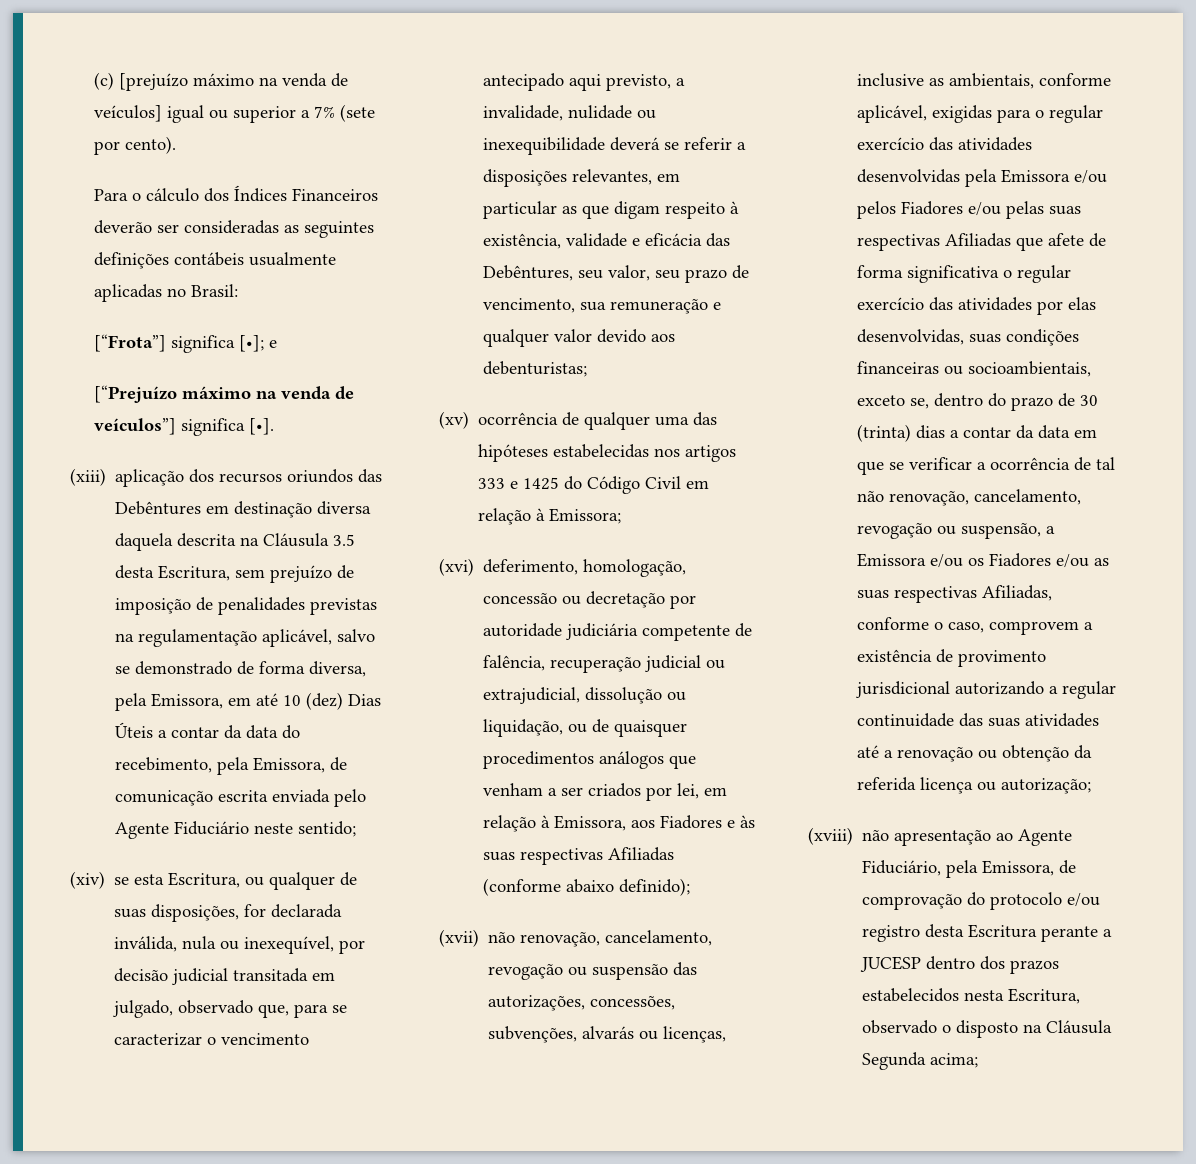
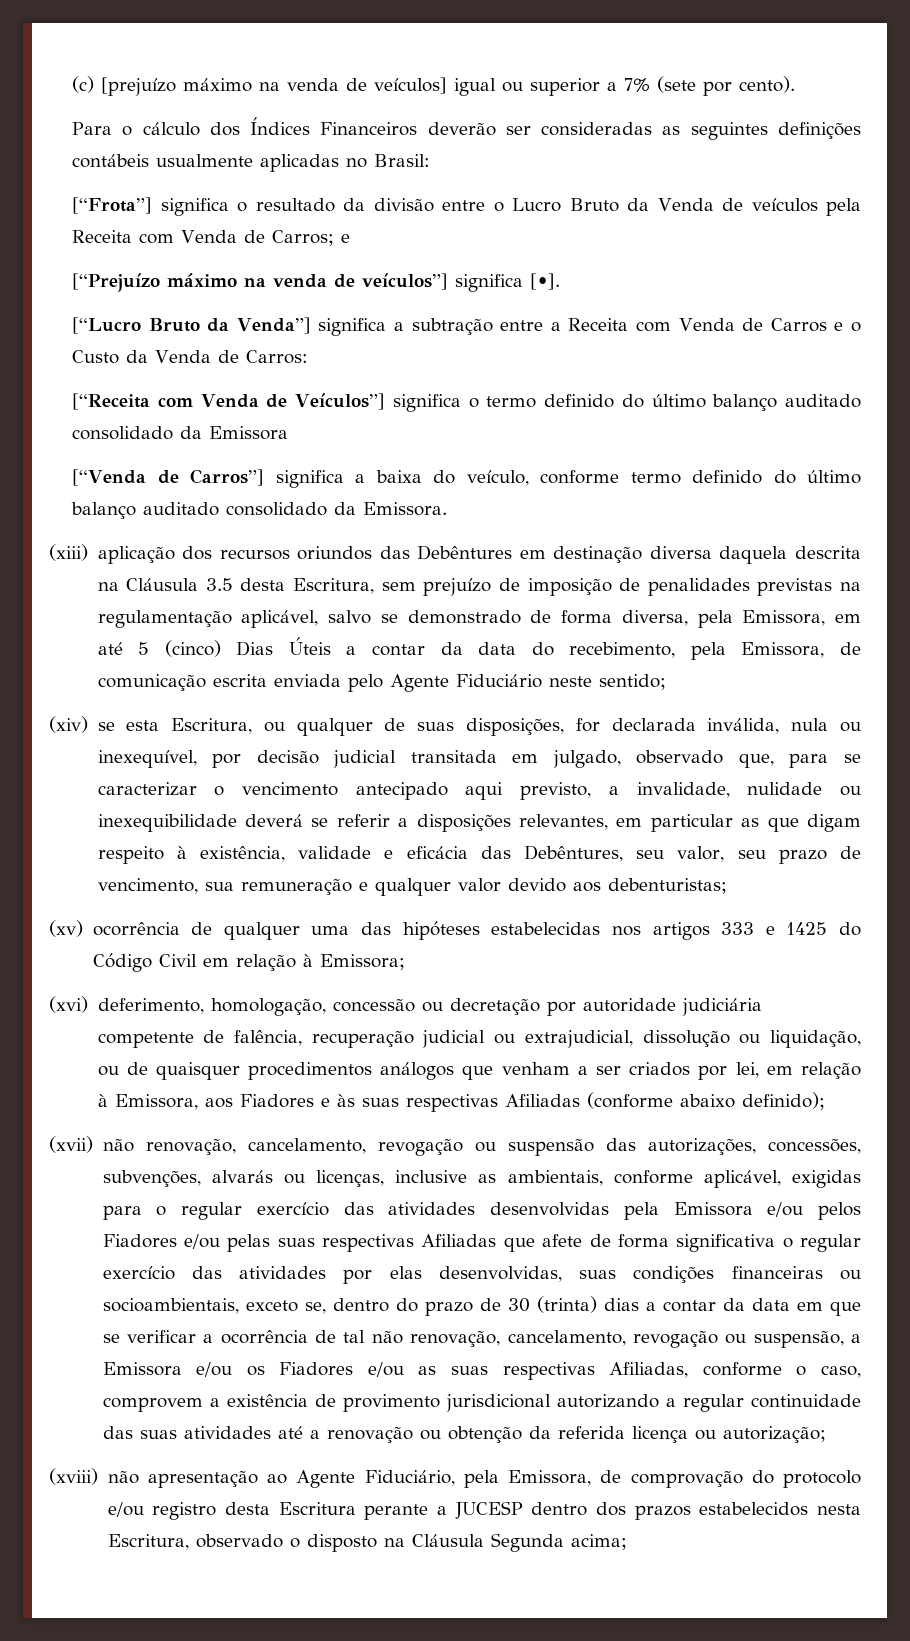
[238,335,264,352] [•]; -> [237,198,861,216] [72,230,335,246] o resultado da divisão entre o Lucro Bruto da Venda de veículos pela Receita com Venda de Carros;
(274, 426) none -> [72,317,861,336] [72,350,309,364] [72,393,861,412] [72,426,289,440] [72,469,862,488] [71,502,448,519] // [“Lucro Bruto da Venda”] significa a subtração entre a Receita com Venda de Carros e o Custo da Venda de Carros: // [“Receita com Venda de Veículos”] significa o termo definido do último balanço auditado consolidado da Emissora // [“Venda de Carros”] significa a baixa do veículo, conforme termo definido do último balanço auditado consolidado da Emissora.
[283,692,344,710] 10 (dez) -> [138,640,221,657] 5 (cinco)

